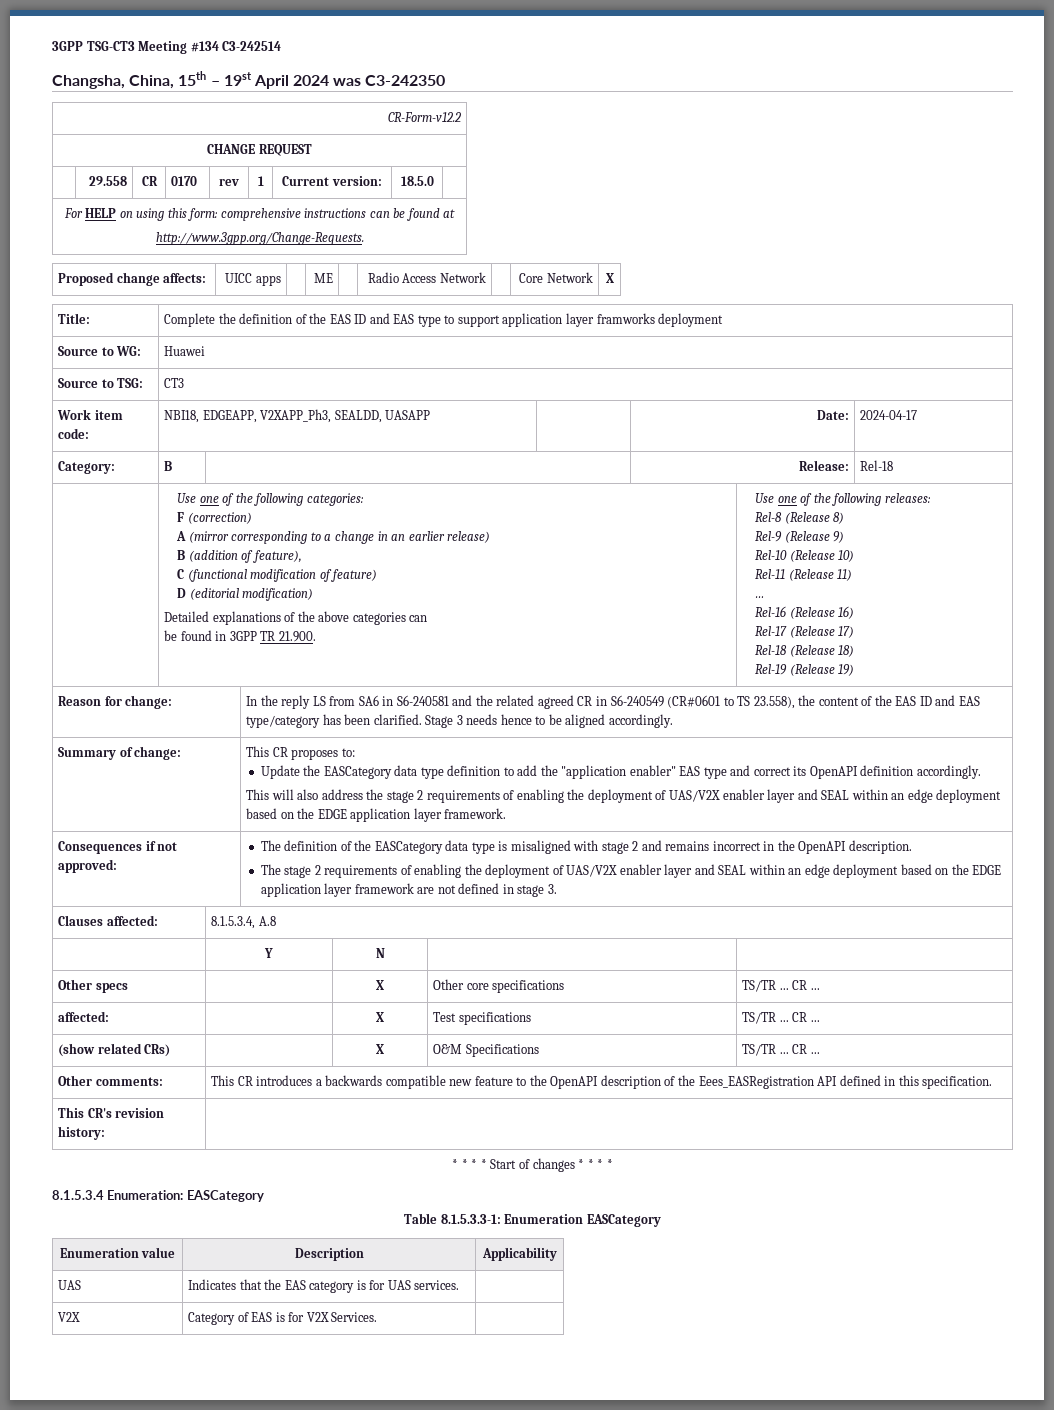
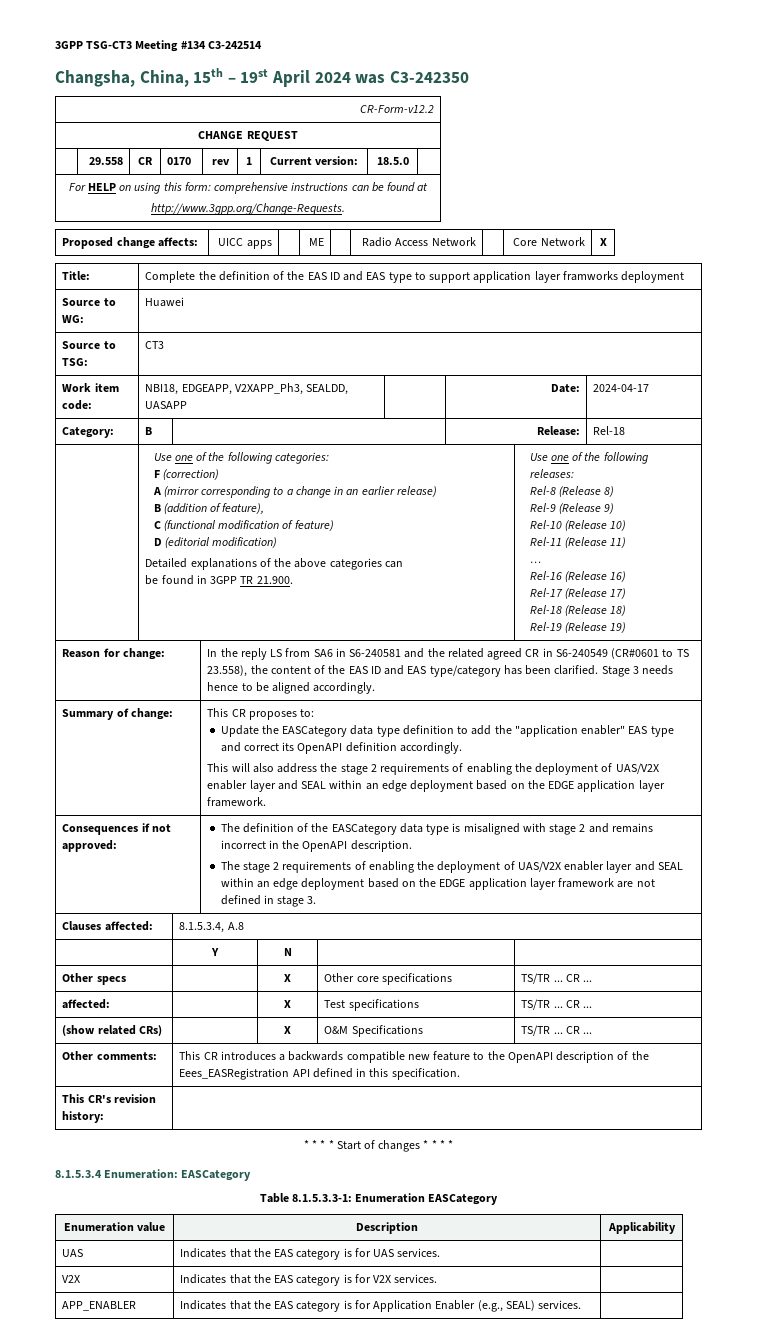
[188,1312,378,1325] Category of EAS is for V2X Services. -> [180,1274,438,1286] [62,1301,137,1311] [180,1300,582,1312] Indicates that the EAS category is for V2X services. | // APP_ENABLER | Indicates that the EAS category is for Application Enabler (e.g., SEAL) services.

